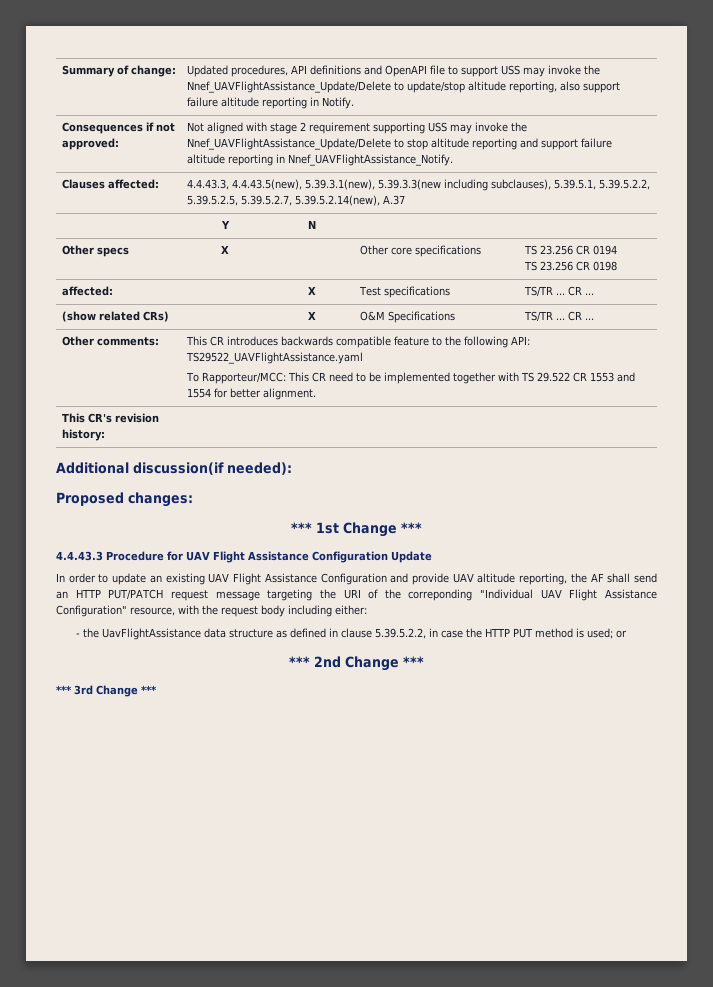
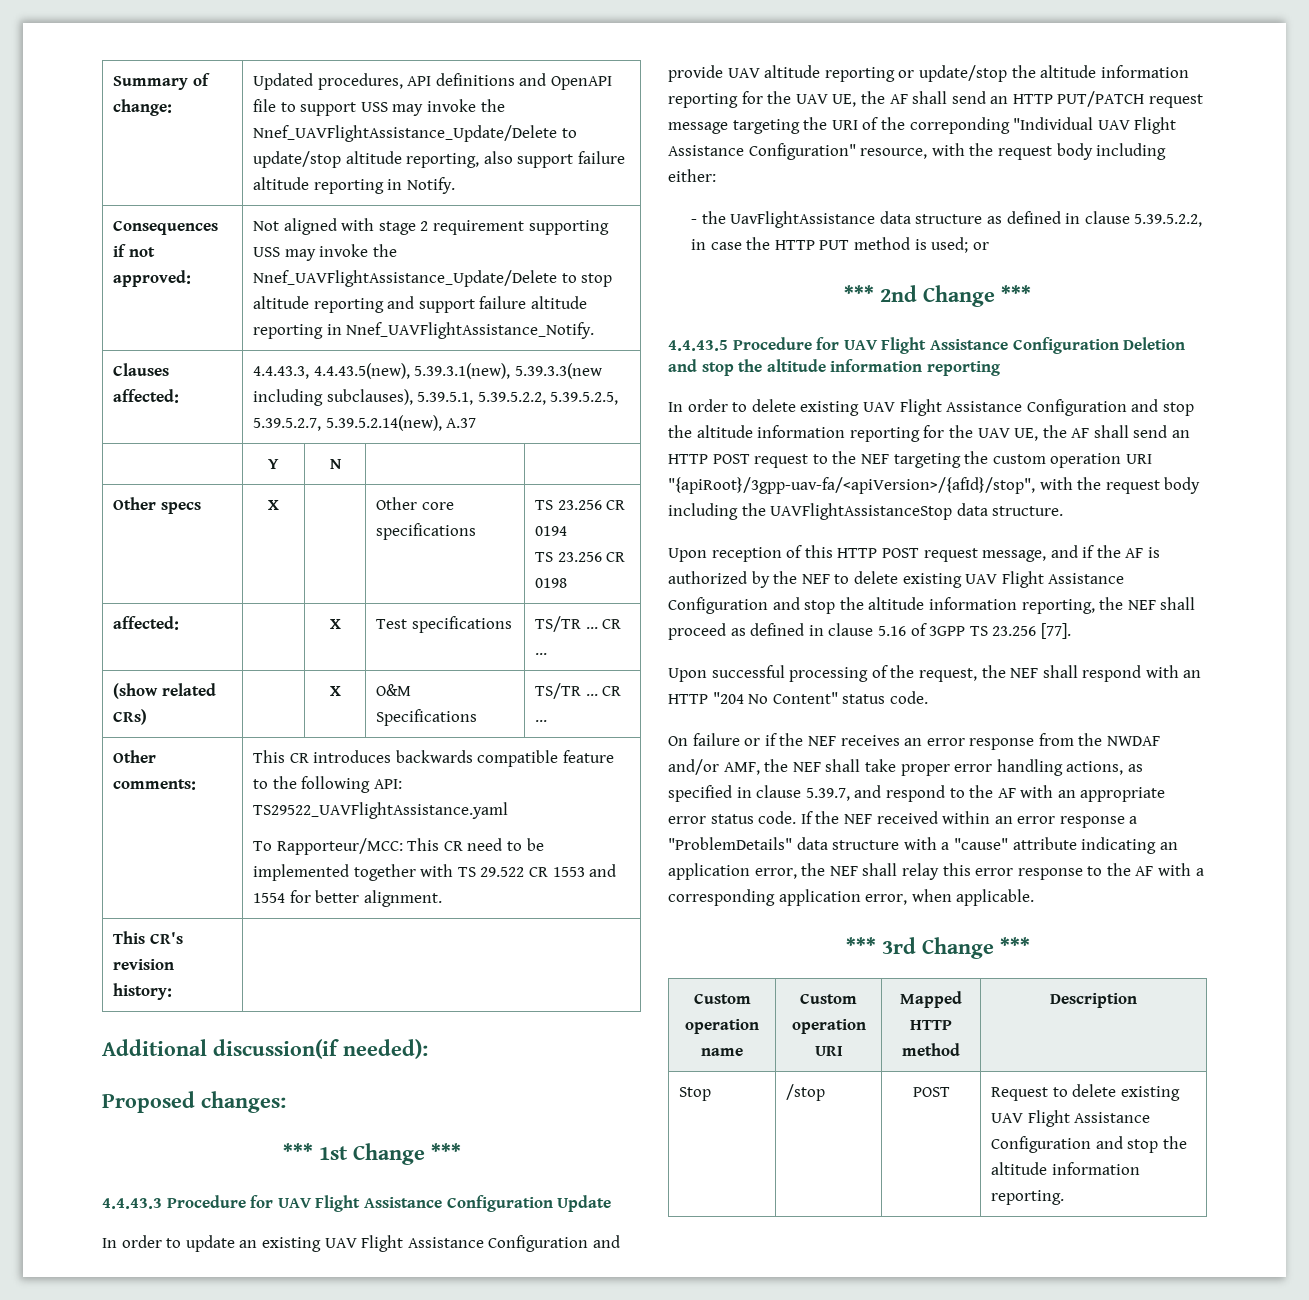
[519,573,568,585] reporting, -> [824,65,1189,82] [668,91,857,108] reporting or update/stop the altitude information reporting for the UAV UE,
[56,685,156,697] *** 3rd Change *** -> [668,337,1186,354] [668,359,1000,376] [668,399,1194,416] [668,425,1191,442] [668,451,1152,468] [668,477,1201,494] [668,503,1064,520] [668,545,1161,562] [668,571,1125,588] [668,597,1196,614] [668,623,1071,640] [668,665,1202,682] [668,691,928,704] [668,733,1161,750] [668,759,1143,776] [668,785,1166,802] [668,811,1138,828] [668,837,1178,854] [668,863,1204,880] [668,889,1035,906] [845,937,1030,959] [693,993,751,1004] [685,1019,759,1034] [701,1048,743,1056] [800,993,857,1004] [791,1019,866,1034] [814,1046,843,1056] [900,991,962,1008] [910,1020,952,1030] [902,1043,960,1056] [1050,993,1137,1008] [679,1087,712,1101] [786,1084,826,1101] [912,1087,950,1097] [991,1084,1180,1101] [991,1110,1151,1127] [991,1136,1187,1153] [991,1162,1140,1175] [991,1190,1065,1205] 4.4.43.5 Procedure for UAV Flight Assistance Configuration Deletion and stop the altitude information reporting // In order to delete existing UAV Flight Assistance Configuration and stop the altitude information reporting for the UAV UE, the AF shall send an HTTP POST request to the NEF targeting the custom operation URI "{apiRoot}/3gpp-uav-fa/<apiVersion>/{afId}/stop", with the request body including the UAVFlightAssistanceStop data structure. // Upon reception of this HTTP POST request message, and if the AF is authorized by the NEF to delete existing UAV Flight Assistance Configuration and stop the altitude information reporting, the NEF shall proceed as defined in clause 5.16 of 3GPP TS 23.256 [77]. // Upon successful processing of the request, the NEF shall respond with an HTTP "204 No Content" status code. // On failure or if the NEF receives an error response from the NWDAF and/or AMF, the NEF shall take proper error handling actions, as specified in clause 5.39.7, and respond to the AF with an appropriate error status code. If the NEF received within an error response a "ProblemDetails" data structure with a "cause" attribute indicating an application error, the NEF shall relay this error response to the AF with a corresponding application error, when applicable. // *** 3rd Change *** // Custom operation name | Custom operation URI | Mapped HTTP method | Description // Stop | /stop | POST | Request to delete existing UAV Flight Assistance Configuration and stop the altitude information reporting.

